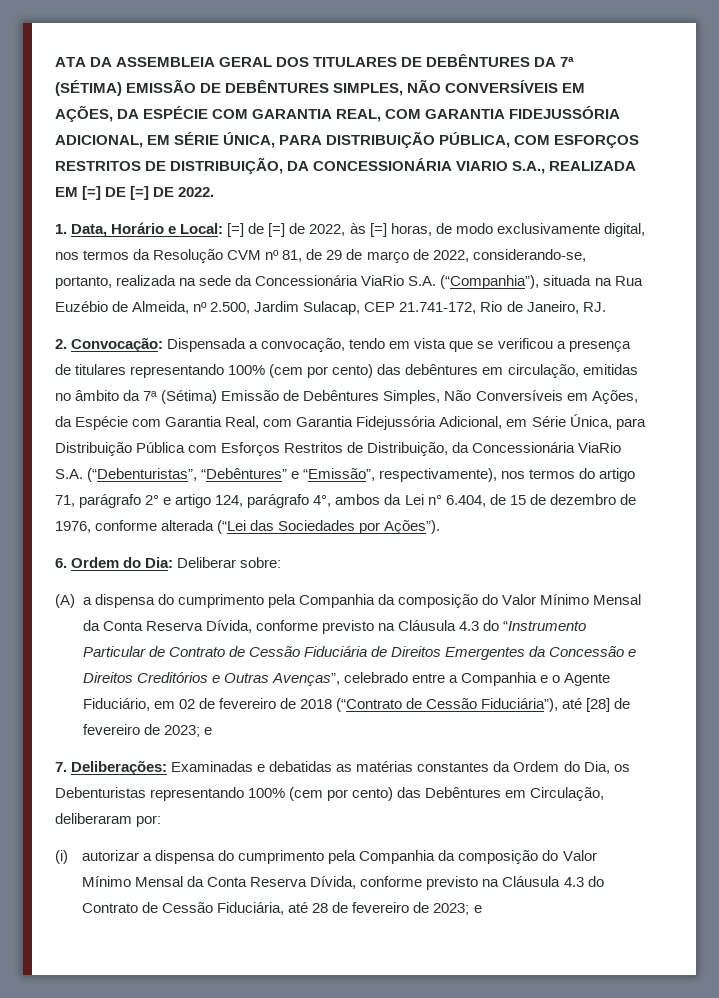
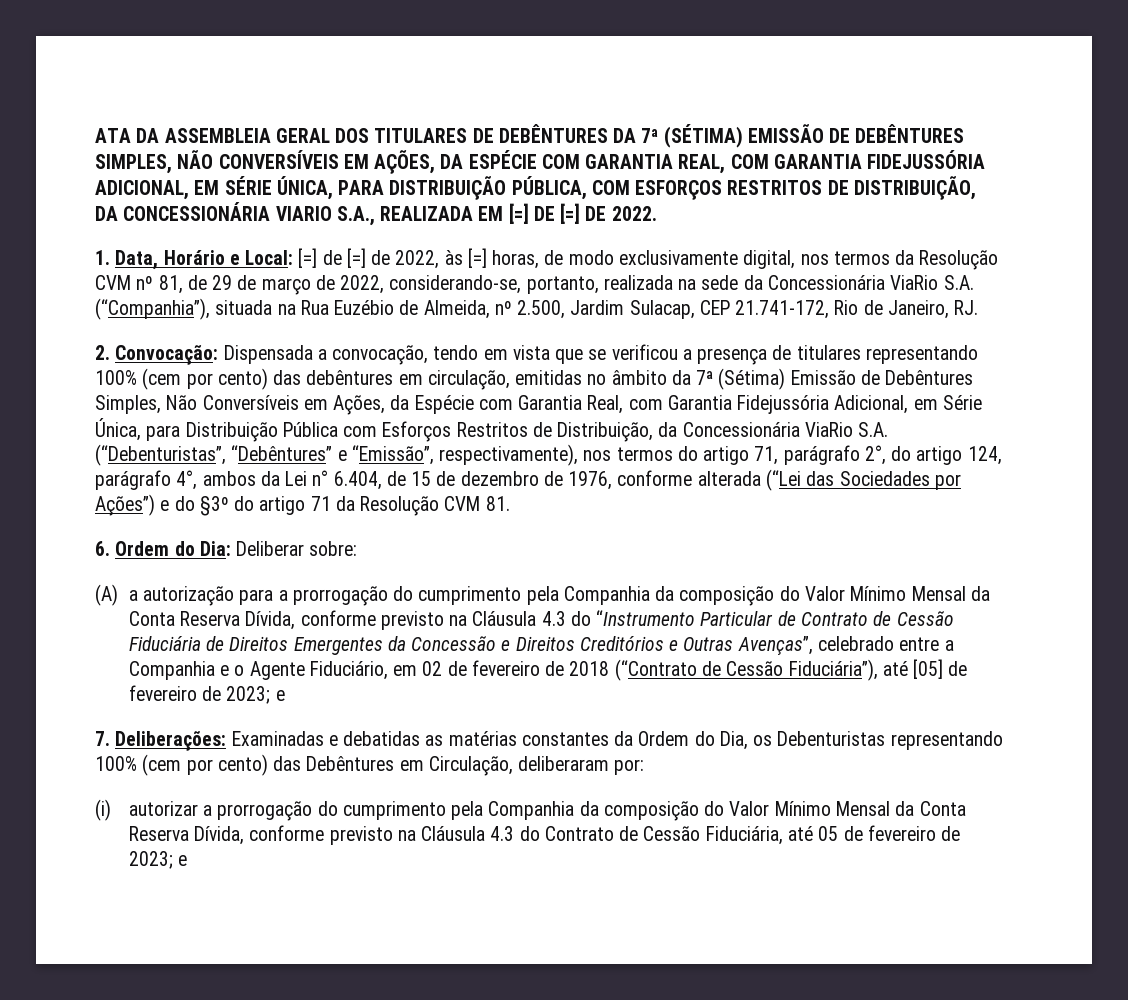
[145,495,172,505] 2° e -> [864,445,912,465] 2°, do
[384,520,441,534] Ações”). -> [95,494,510,516] Ações”) e do §3º do artigo 71 da Resolução CVM 81.
[94,594,155,608] dispensa -> [143,586,388,606] autorização para a prorrogação
[586,698,611,712] [28] -> [913,659,944,679] [05]
[155,850,216,864] dispensa -> [217,801,313,821] prorrogação
[312,903,329,913] 28 -> [818,826,839,841] 05

